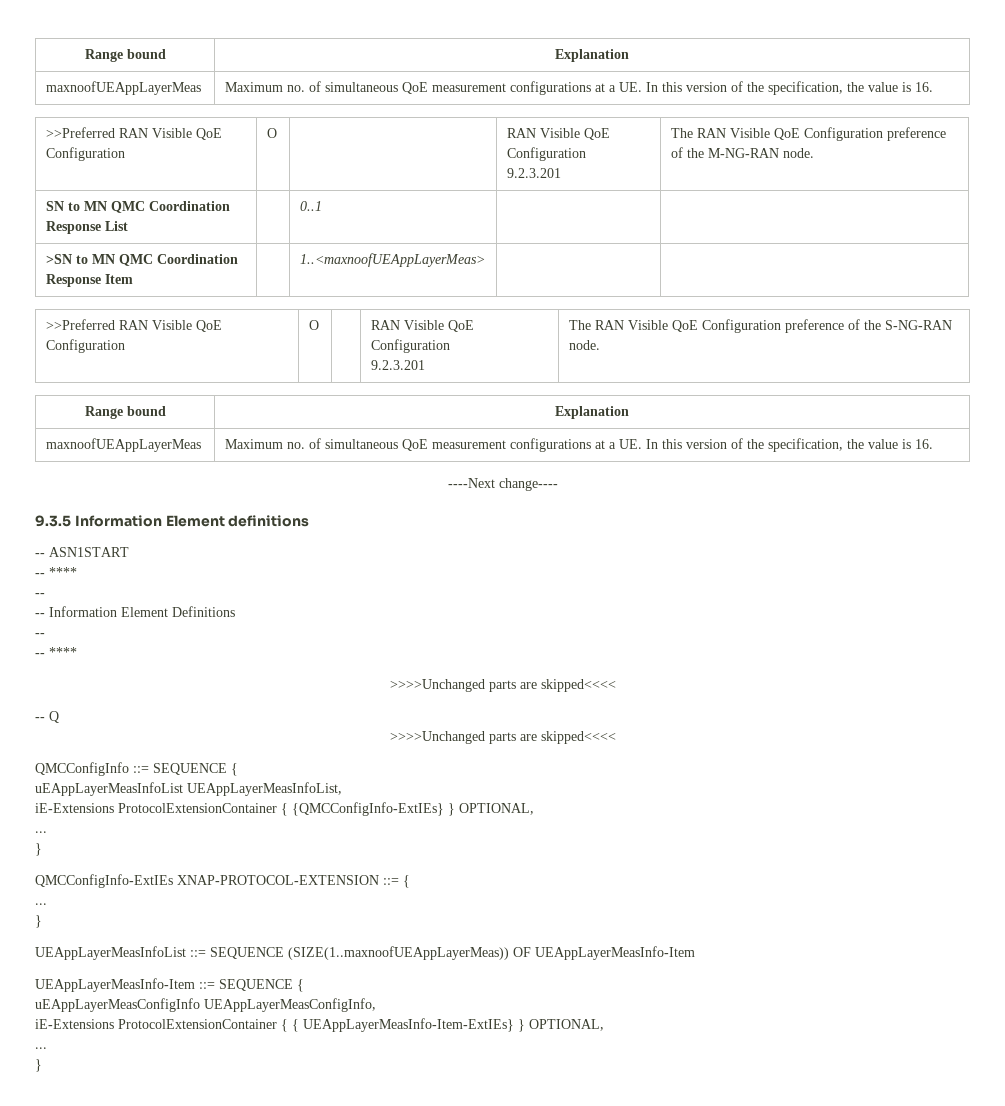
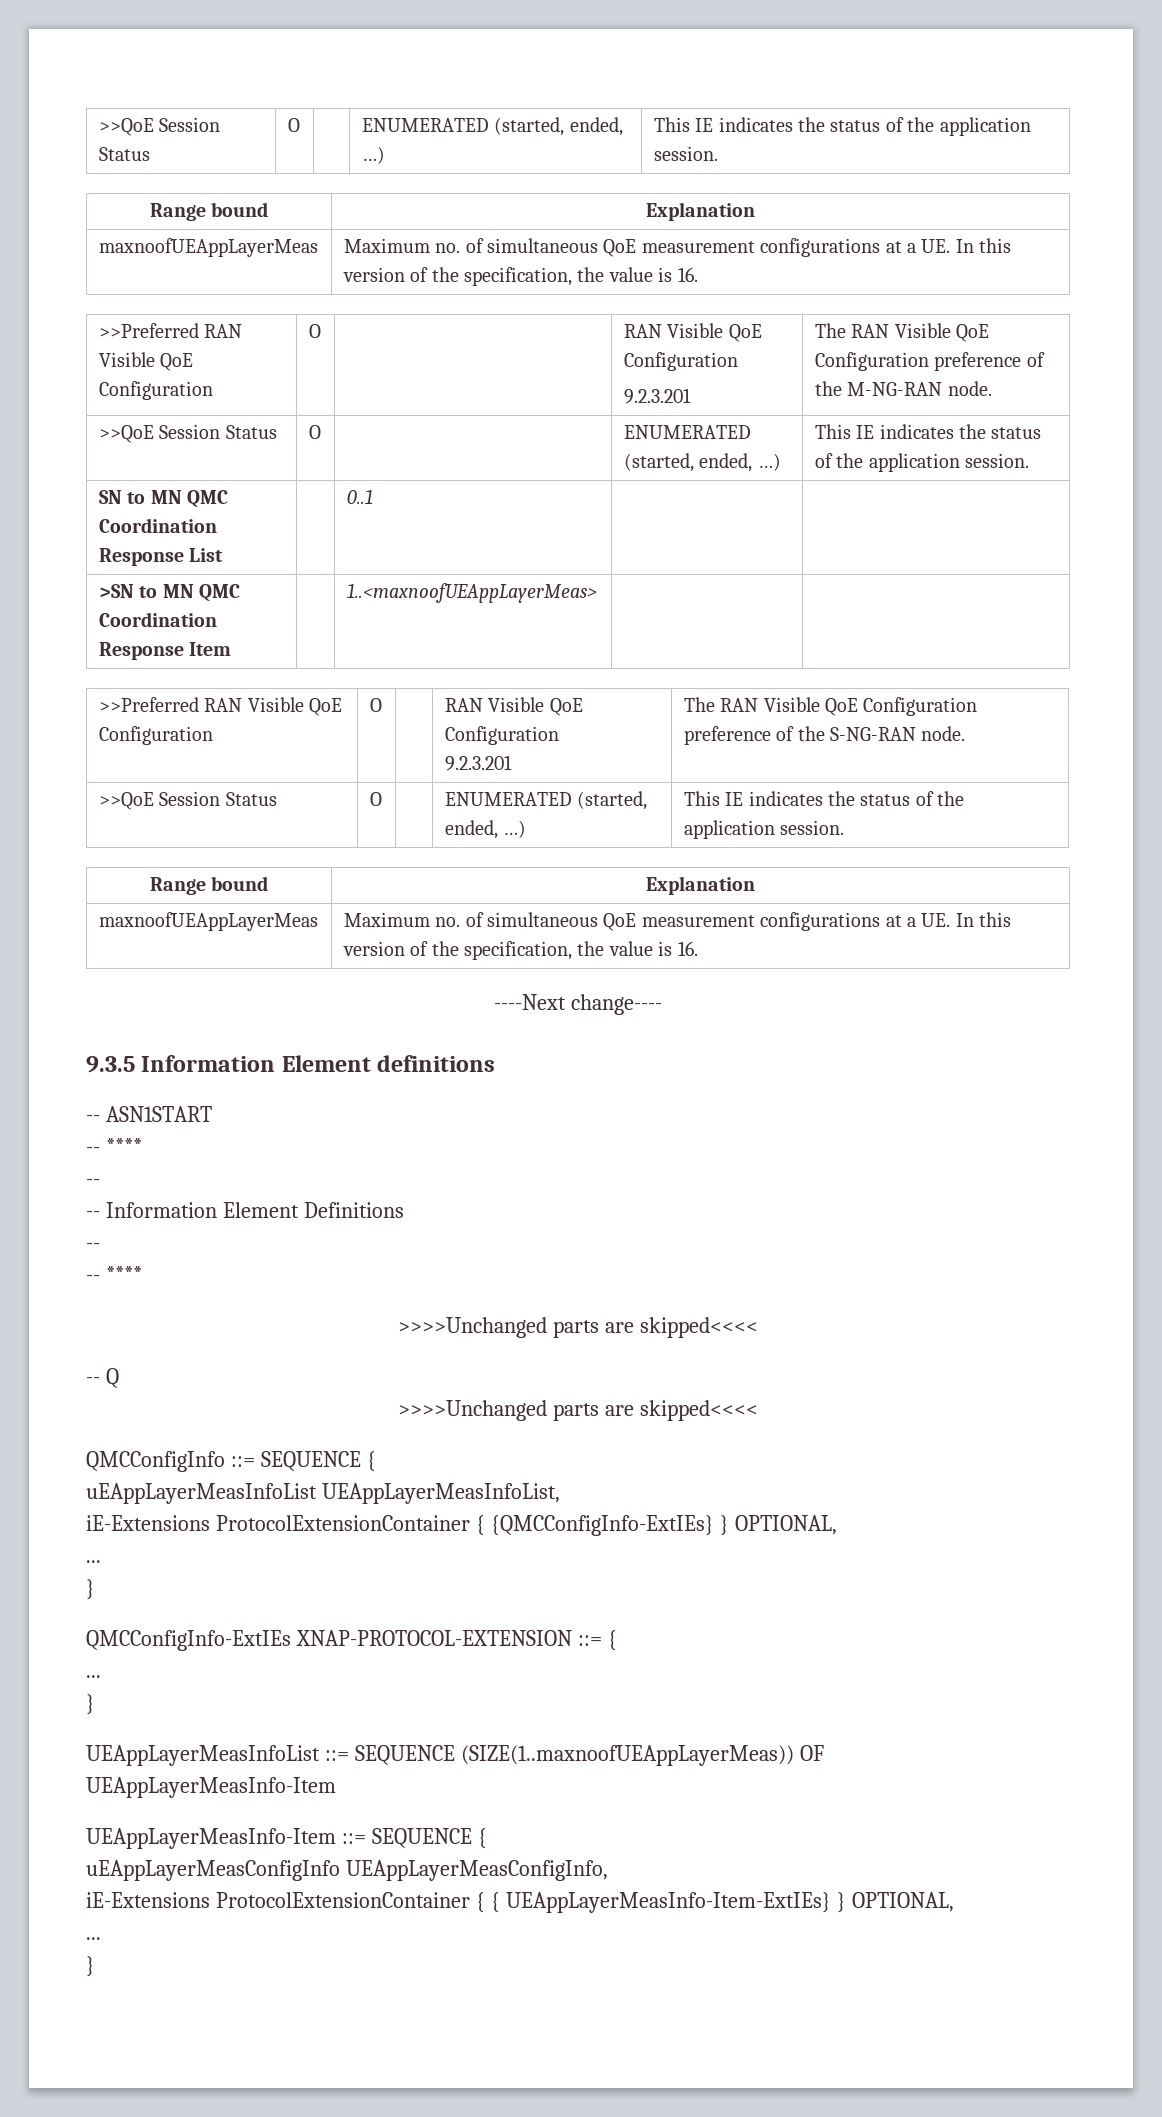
(84, 55) none -> [98,117,221,136] [98,147,150,161] [287,118,300,132] [361,117,623,136] [361,146,385,164] [653,117,1031,136] [653,146,718,161] >>QoE Session Status | O | | ENUMERATED (started, ended, …) | This IE indicates the status of the application session. //
(814, 153) none -> [98,424,277,443] [308,425,321,439] [623,425,751,439] [623,453,781,472] [814,424,1042,439] [814,453,1029,472] // >>QoE Session Status | O | | ENUMERATED (started, ended, …) | This IE indicates the status of the application session.
(600, 345) none -> [98,791,277,810] [369,792,382,806] [444,791,648,810] [444,820,527,839] [683,791,965,806] [683,820,845,839] // >>QoE Session Status | O | | ENUMERATED (started, ended, …) | This IE indicates the status of the application session.

